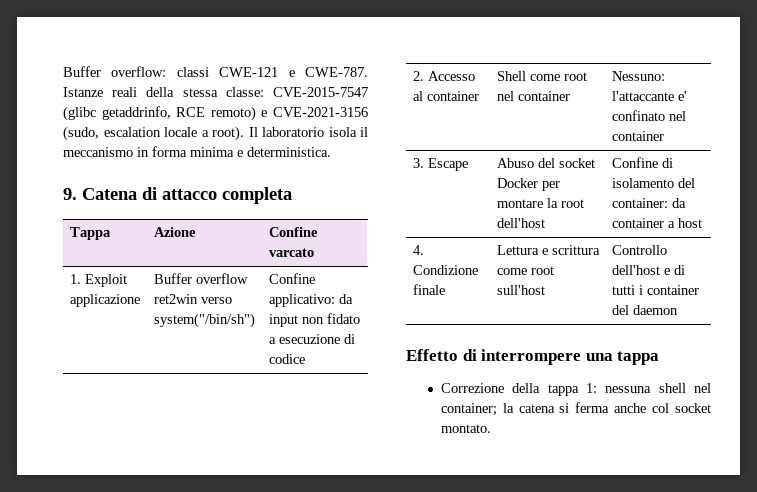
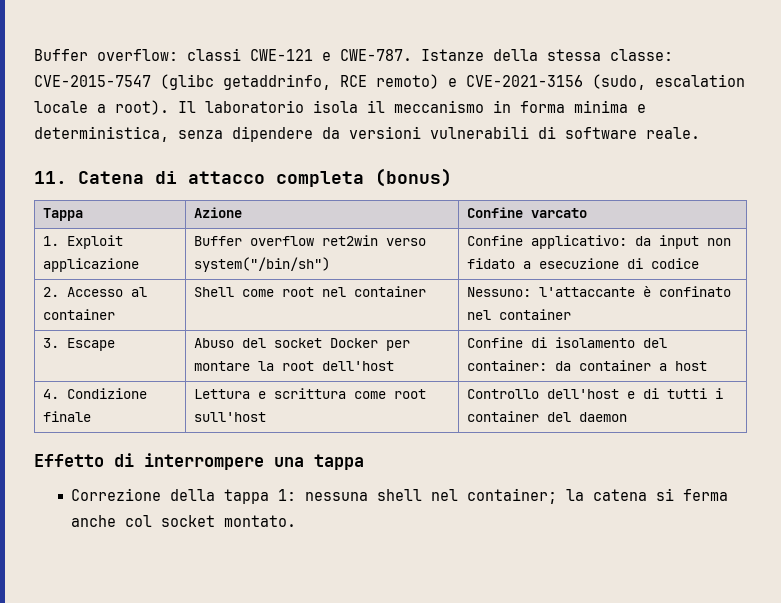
[112,87,138,97] reali -> (484, 55) none
[247,147,331,157] [63,188,77,200] deterministica. // 9. -> [34,126,700,142] [34,171,67,184] deterministica, senza dipendere da versioni vulnerabili di software reale. // 11.
(292, 195) none -> [375,168,452,187] (bonus)
[677,91,687,101] e' -> [642,286,651,297] è

